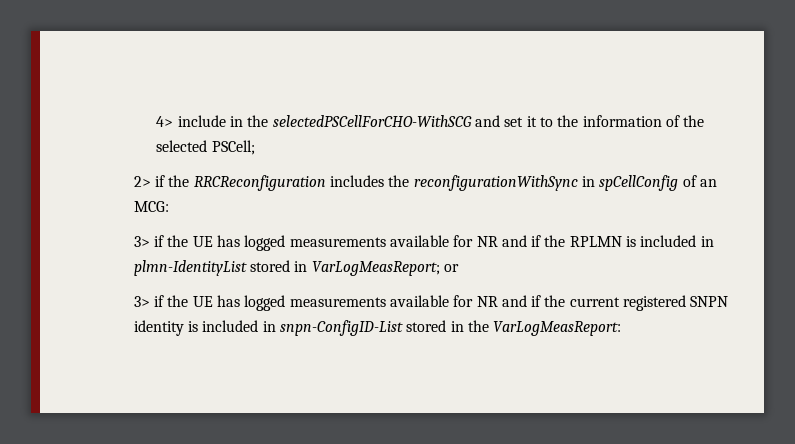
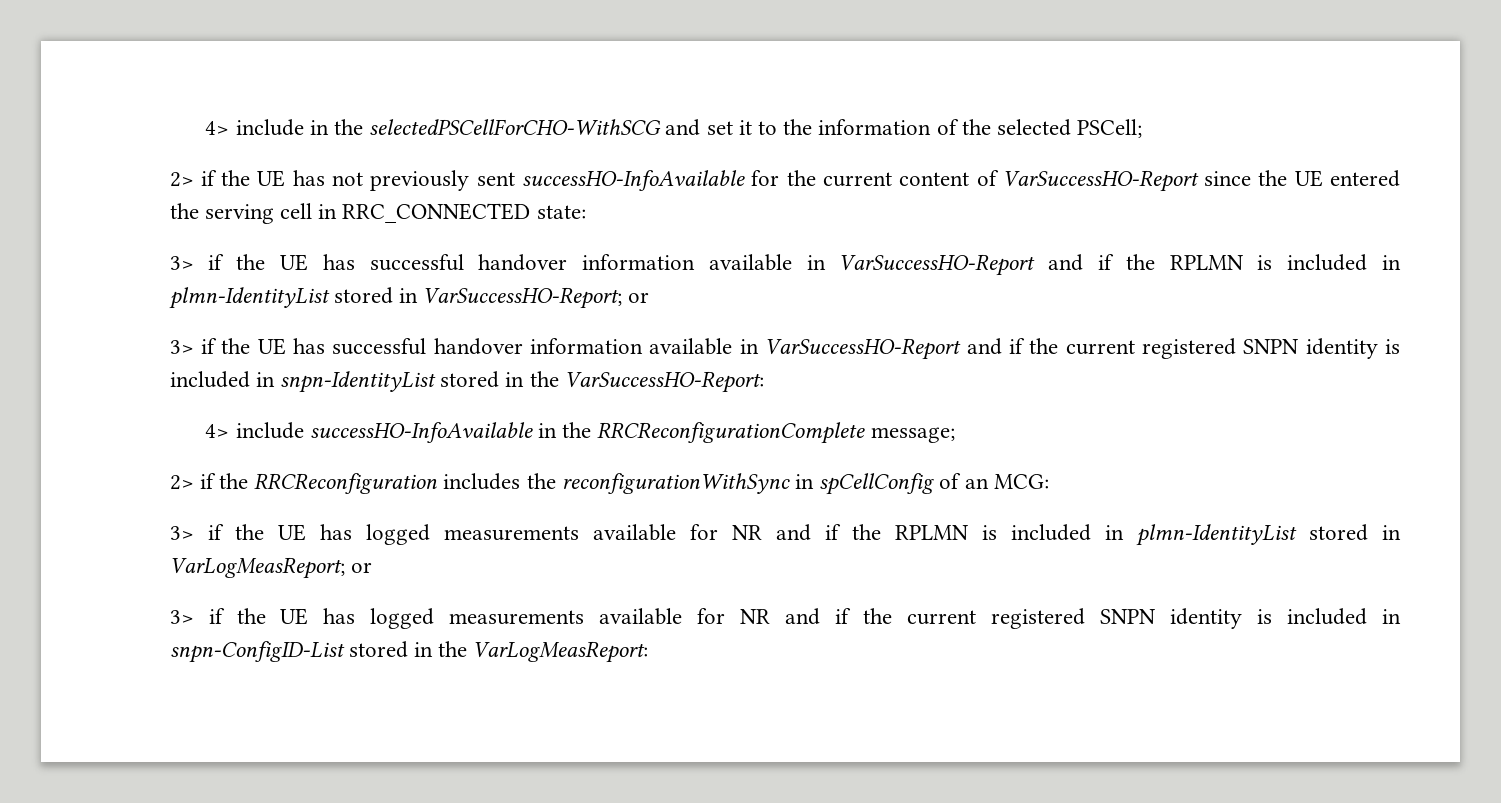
(255, 147) none -> [169,170,1400,192] [169,203,586,224] [169,254,1401,276] [168,287,650,309] [169,338,1400,360] [169,371,764,393] [205,422,955,444] // 2> if the UE has not previously sent successHO-InfoAvailable for the current content of VarSuccessHO-Report since the UE entered the serving cell in RRC_CONNECTED state: // 3> if the UE has successful handover information available in VarSuccessHO-Report and if the RPLMN is included in plmn-IdentityList stored in VarSuccessHO-Report; or // 3> if the UE has successful handover information available in VarSuccessHO-Report and if the current registered SNPN identity is included in snpn-IdentityList stored in the VarSuccessHO-Report: // 4> include successHO-InfoAvailable in the RRCReconfigurationComplete message;

